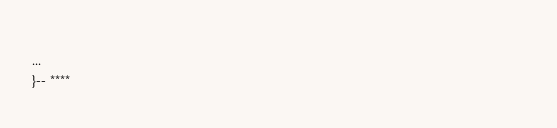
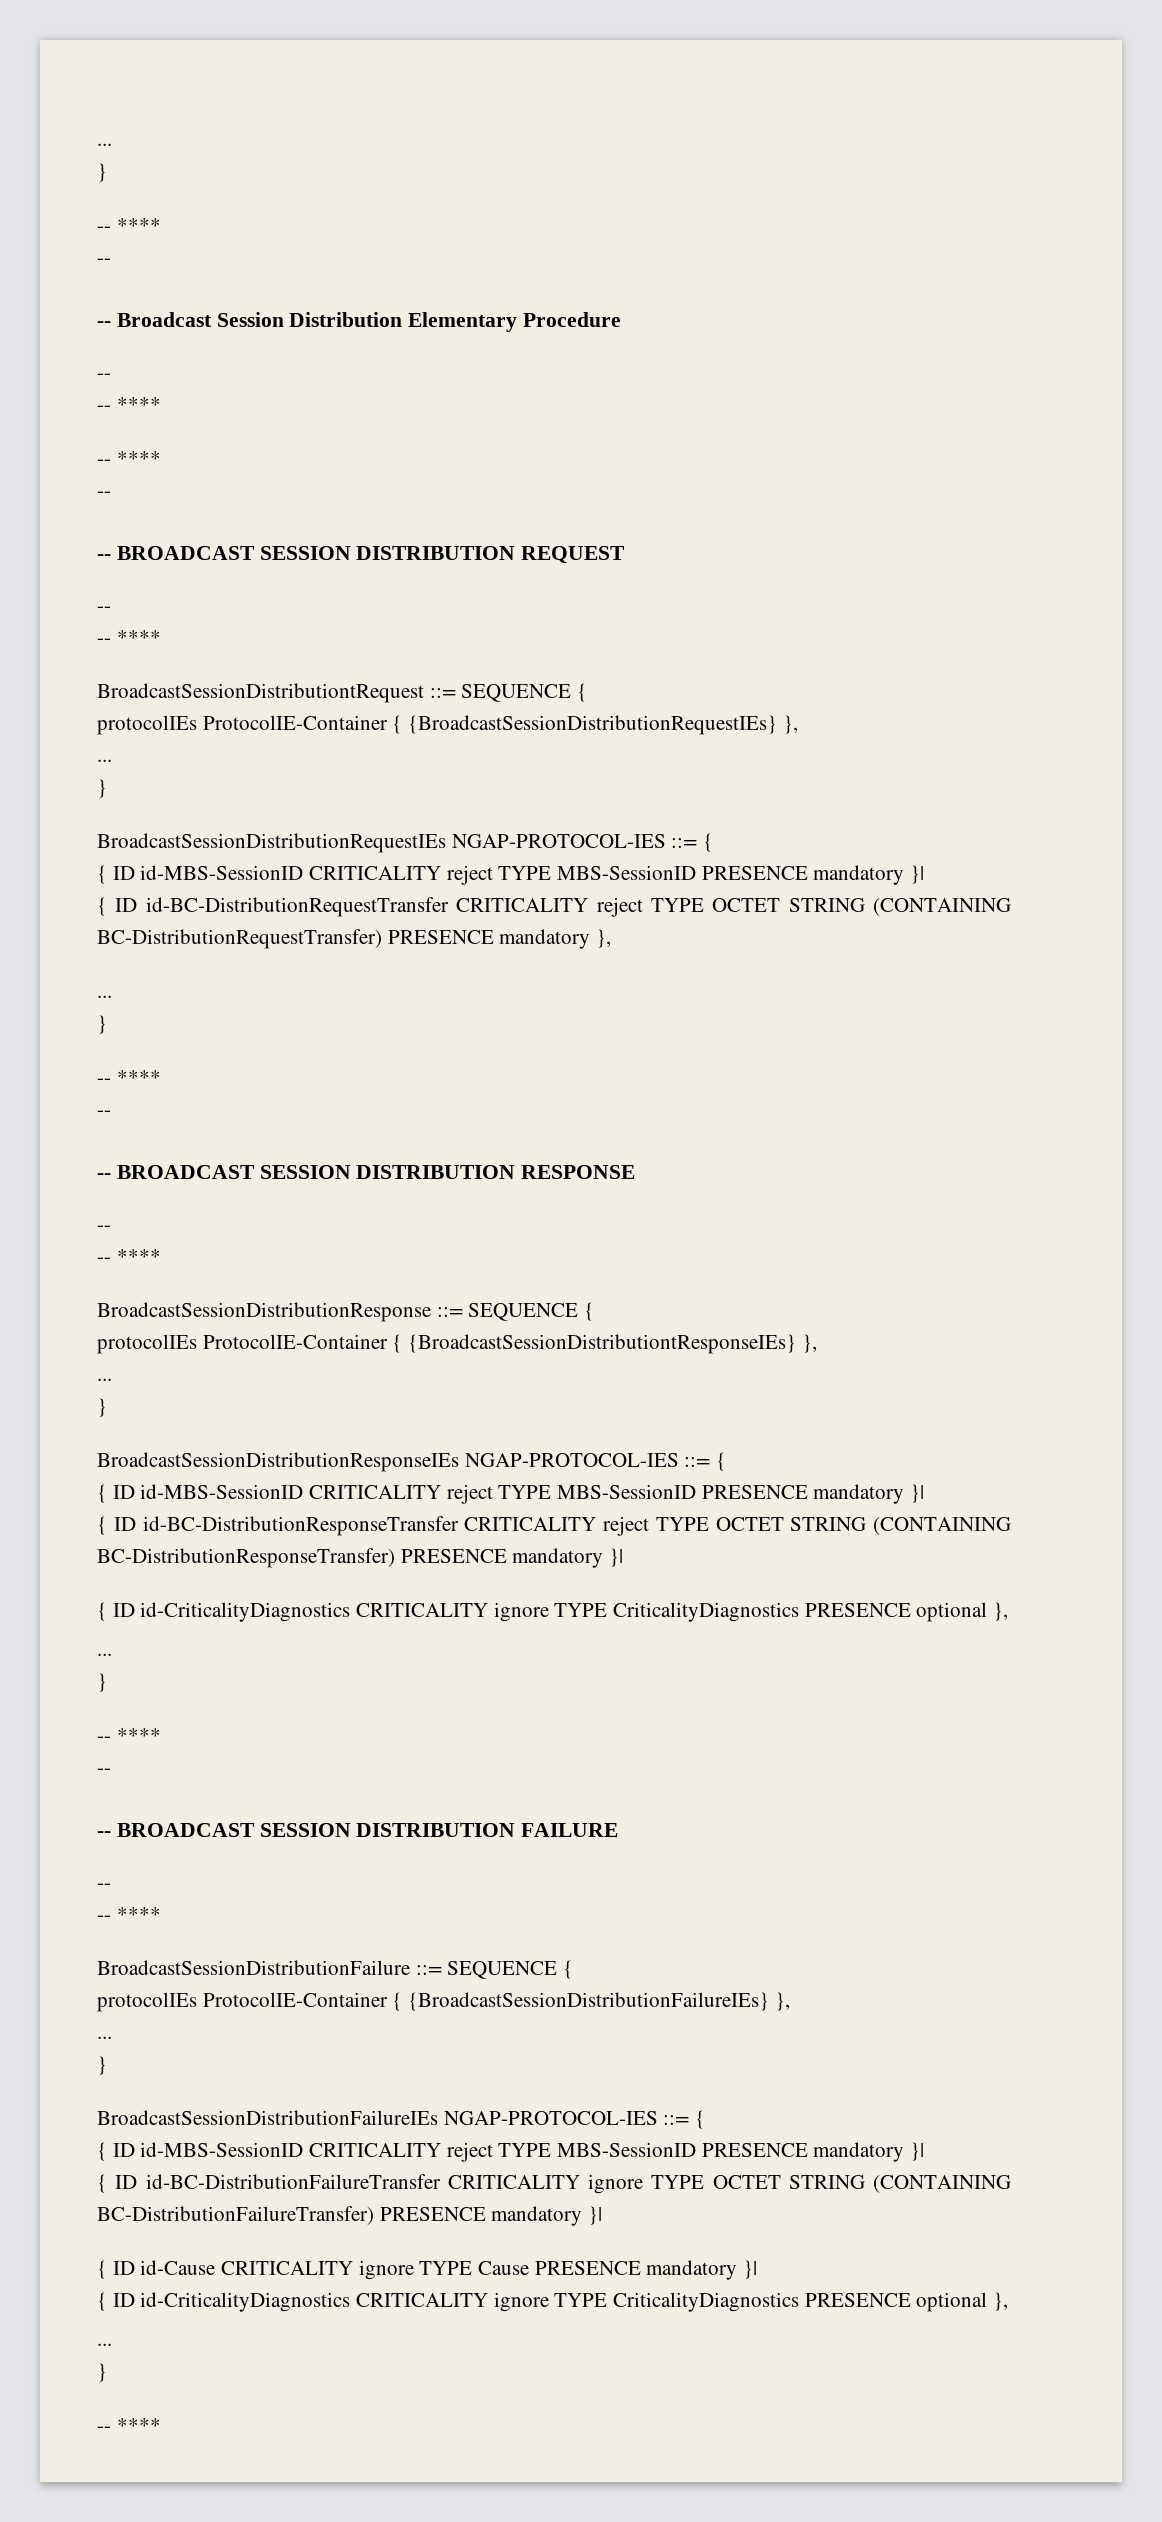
[32,63,41,65] [32,75,70,88] ... // }-- **** -> [97,143,112,146] [97,163,107,182] [97,218,161,232] [97,258,111,264] [97,312,622,332] [97,373,111,379] [97,397,161,411] [97,451,161,465] [97,491,111,497] [97,546,626,564] [97,606,111,612] [97,630,161,644] [97,683,588,703] [97,715,798,735] [97,759,112,762] [97,779,107,798] [97,833,714,853] [97,865,925,885] [97,897,1011,917] [97,929,612,949] [97,995,112,998] [97,1015,107,1034] [97,1070,161,1084] [97,1110,111,1116] [97,1165,636,1179] [97,1225,111,1231] [97,1249,161,1263] [97,1302,595,1322] [97,1334,817,1354] [97,1378,112,1381] [97,1398,107,1417] [97,1452,727,1472] [97,1484,925,1504] [97,1516,1011,1536] [97,1548,624,1568] [97,1602,1009,1622] [97,1653,112,1656] [97,1673,107,1692] [97,1728,161,1742] [97,1768,111,1774] [97,1823,619,1837] [97,1883,111,1889] [97,1907,161,1921] [97,1960,574,1979] [97,1992,790,2012] [97,2036,112,2039] [97,2056,107,2075] [97,2110,706,2129] [97,2142,925,2162] [97,2174,1011,2194] [97,2206,603,2226] [97,2260,758,2280] [97,2292,1009,2312] [97,2343,112,2346] [97,2363,107,2382] [97,2418,161,2432] ... // } // -- **** // -- // -- Broadcast Session Distribution Elementary Procedure // -- // -- **** // -- **** // -- // -- BROADCAST SESSION DISTRIBUTION REQUEST // -- // -- **** // BroadcastSessionDistributiontRequest ::= SEQUENCE { // protocolIEs ProtocolIE-Container { {BroadcastSessionDistributionRequestIEs} }, // ... // } // BroadcastSessionDistributionRequestIEs NGAP-PROTOCOL-IES ::= { // { ID id-MBS-SessionID CRITICALITY reject TYPE MBS-SessionID PRESENCE mandatory }| // { ID id-BC-DistributionRequestTransfer CRITICALITY reject TYPE OCTET STRING (CONTAINING BC-DistributionRequestTransfer) PRESENCE mandatory }, // ... // } // -- **** // -- // -- BROADCAST SESSION DISTRIBUTION RESPONSE // -- // -- **** // BroadcastSessionDistributionResponse ::= SEQUENCE { // protocolIEs ProtocolIE-Container { {BroadcastSessionDistributiontResponseIEs} }, // ... // } // BroadcastSessionDistributionResponseIEs NGAP-PROTOCOL-IES ::= { // { ID id-MBS-SessionID CRITICALITY reject TYPE MBS-SessionID PRESENCE mandatory }| // { ID id-BC-DistributionResponseTransfer CRITICALITY reject TYPE OCTET STRING (CONTAINING BC-DistributionResponseTransfer) PRESENCE mandatory }| // { ID id-CriticalityDiagnostics CRITICALITY ignore TYPE CriticalityDiagnostics PRESENCE optional }, // ... // } // -- **** // -- // -- BROADCAST SESSION DISTRIBUTION FAILURE // -- // -- **** // BroadcastSessionDistributionFailure ::= SEQUENCE { // protocolIEs ProtocolIE-Container { {BroadcastSessionDistributionFailureIEs} }, // ... // } // BroadcastSessionDistributionFailureIEs NGAP-PROTOCOL-IES ::= { // { ID id-MBS-SessionID CRITICALITY reject TYPE MBS-SessionID PRESENCE mandatory }| // { ID id-BC-DistributionFailureTransfer CRITICALITY ignore TYPE OCTET STRING (CONTAINING BC-DistributionFailureTransfer) PRESENCE mandatory }| // { ID id-Cause CRITICALITY ignore TYPE Cause PRESENCE mandatory }| // { ID id-CriticalityDiagnostics CRITICALITY ignore TYPE CriticalityDiagnostics PRESENCE optional }, // ... // } // -- ****

